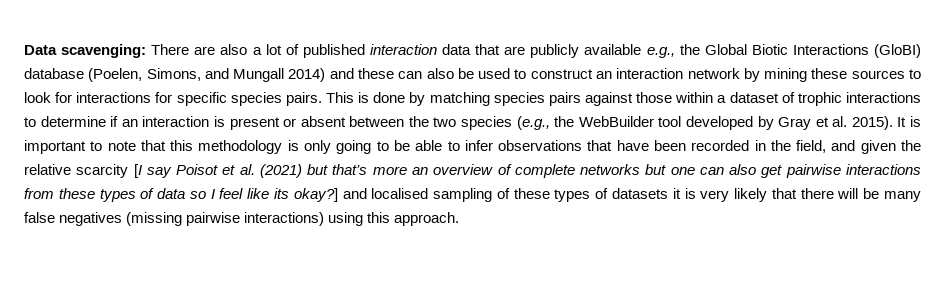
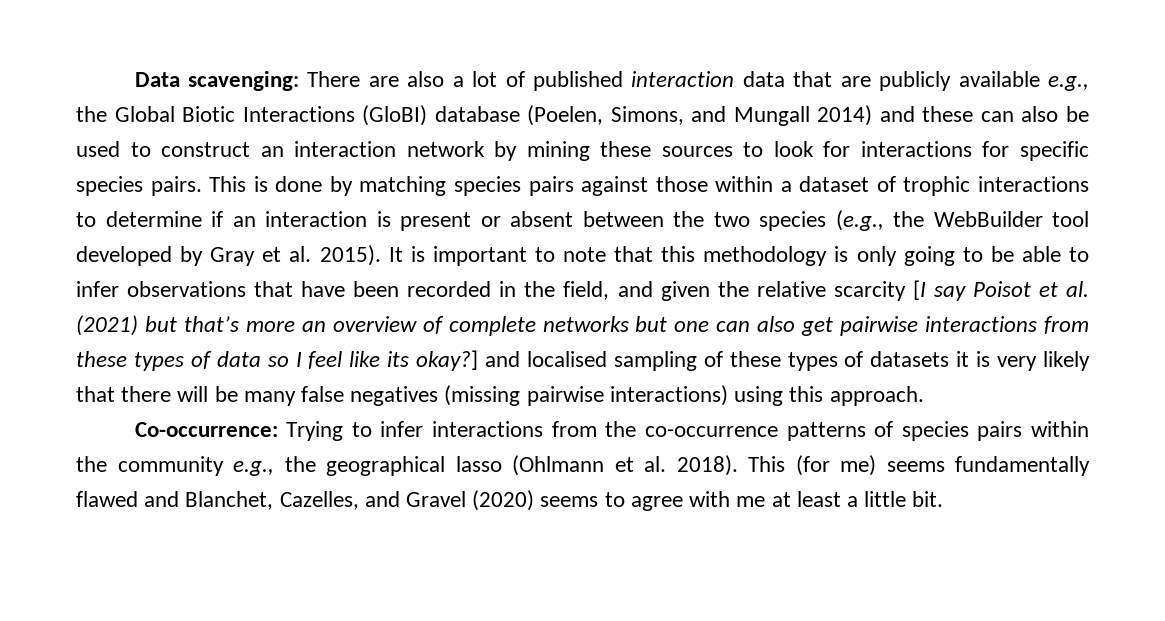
(460, 219) none -> [134,421,1089,441] [76,455,1090,476] [76,490,944,511] // Co-occurrence: Trying to infer interactions from the co-occurrence patterns of species pairs within the community e.g., the geographical lasso (Ohlmann et al. 2018). This (for me) seems fundamentally flawed and Blanchet, Cazelles, and Gravel (2020) seems to agree with me at least a little bit.

